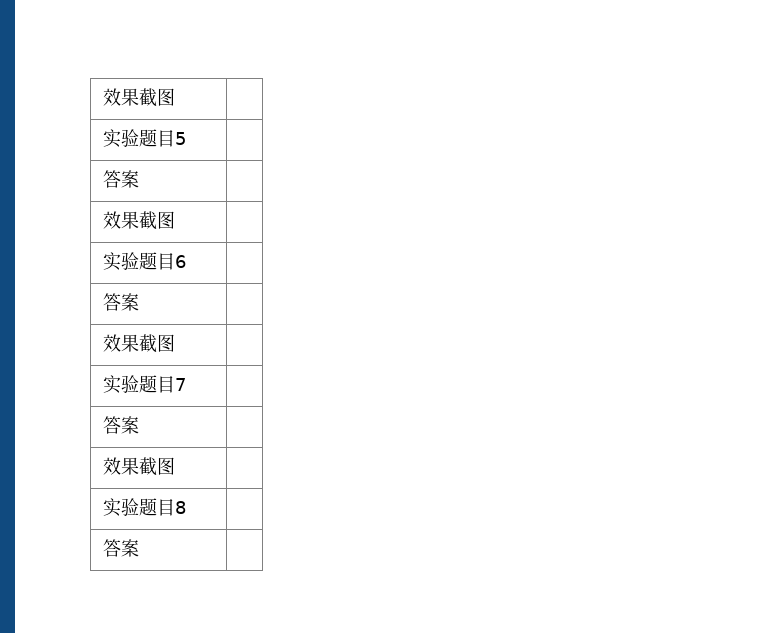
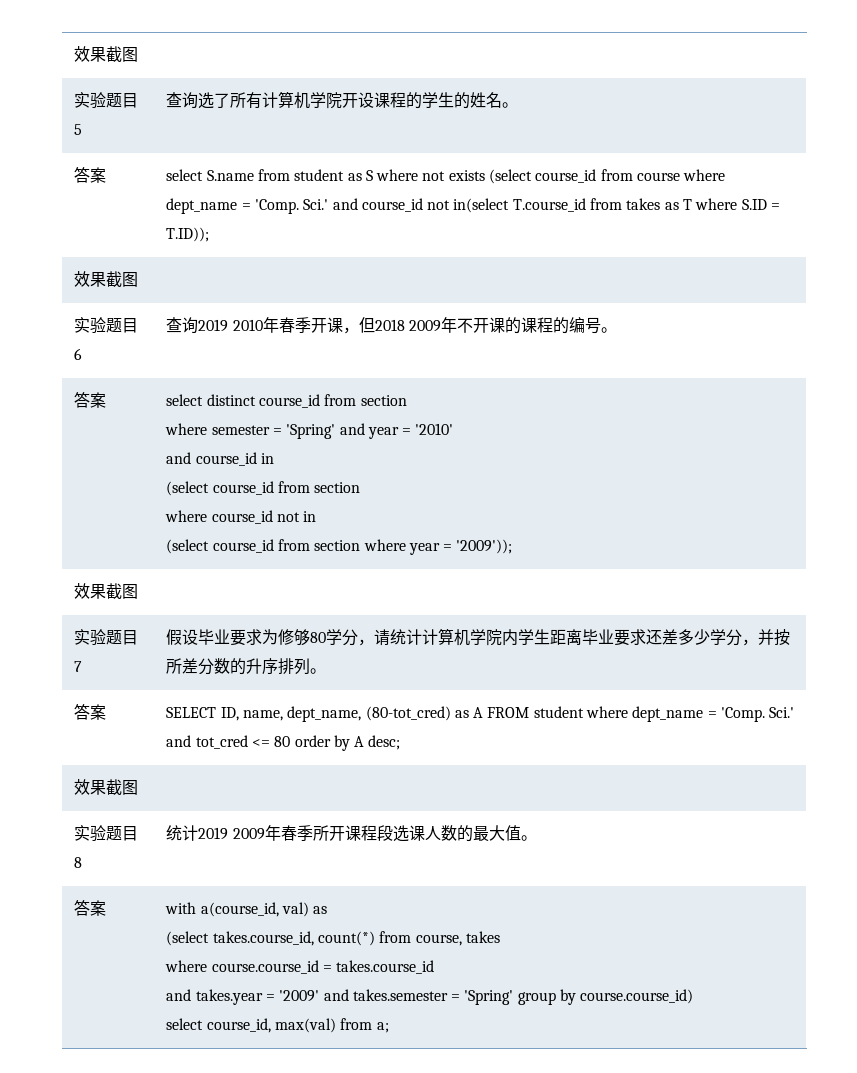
[103,170,140,188] // 答案 | -> [166,91,519,109] [74,167,107,183] [166,169,726,184] [166,198,781,214] [166,227,210,242] 查询选了所有计算机学院开设课程的学生的姓名。 // 答案 | select S.name from student as S where not exists (select course_id from course where dept_name = 'Comp. Sci.' and course_id not in(select T.course_id from takes as T where S.ID = T.ID));
[103,293,140,311] // 答案 | -> [166,317,617,334] [74,392,107,408] [166,394,407,408] [165,423,454,439] [166,452,274,466] [166,481,361,496] [165,510,317,524] [166,539,513,555] 查询2019 2010年春季开课，但2018 2009年不开课的课程的编号。 // 答案 | select distinct course_id from section // where semester = 'Spring' and year = '2010' // and course_id in // (select course_id from section // where course_id not in // (select course_id from section where year = '2009'));
[103,416,140,434] // 答案 | -> [166,628,791,646] [166,658,327,675] [74,704,107,720] [166,706,795,722] [166,735,401,751] 假设毕业要求为修够80学分，请统计计算机学院内学生距离毕业要求还差多少学分，并按所差分数的升序排列。 // 答案 | SELECT ID, name, dept_name, (80-tot_cred) as A FROM student where dept_name = 'Comp. Sci.' and tot_cred <= 80 order by A desc;
[103,539,140,557] // 答案 | -> [166,825,537,842] [74,900,107,916] [165,902,328,917] [166,931,500,946] [165,960,435,974] [166,989,694,1005] [166,1018,389,1033] 统计2019 2009年春季所开课程段选课人数的最大值。 // 答案 | with a(course_id, val) as // (select takes.course_id, count(*) from course, takes // where course.course_id = takes.course_id // and takes.year = '2009' and takes.semester = 'Spring' group by course.course_id) // select course_id, max(val) from a;

